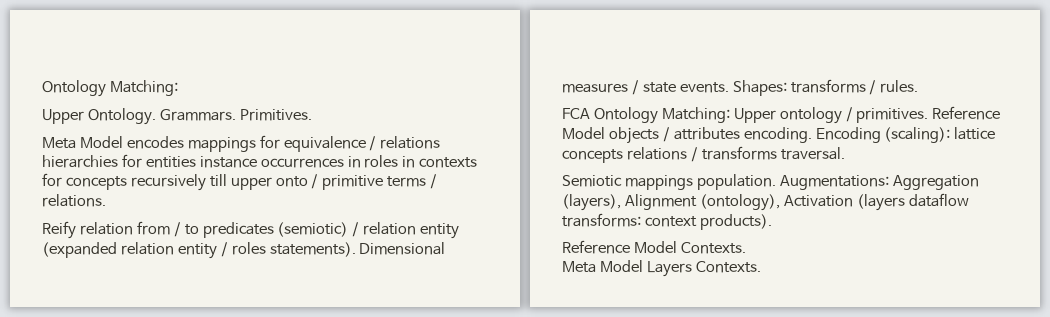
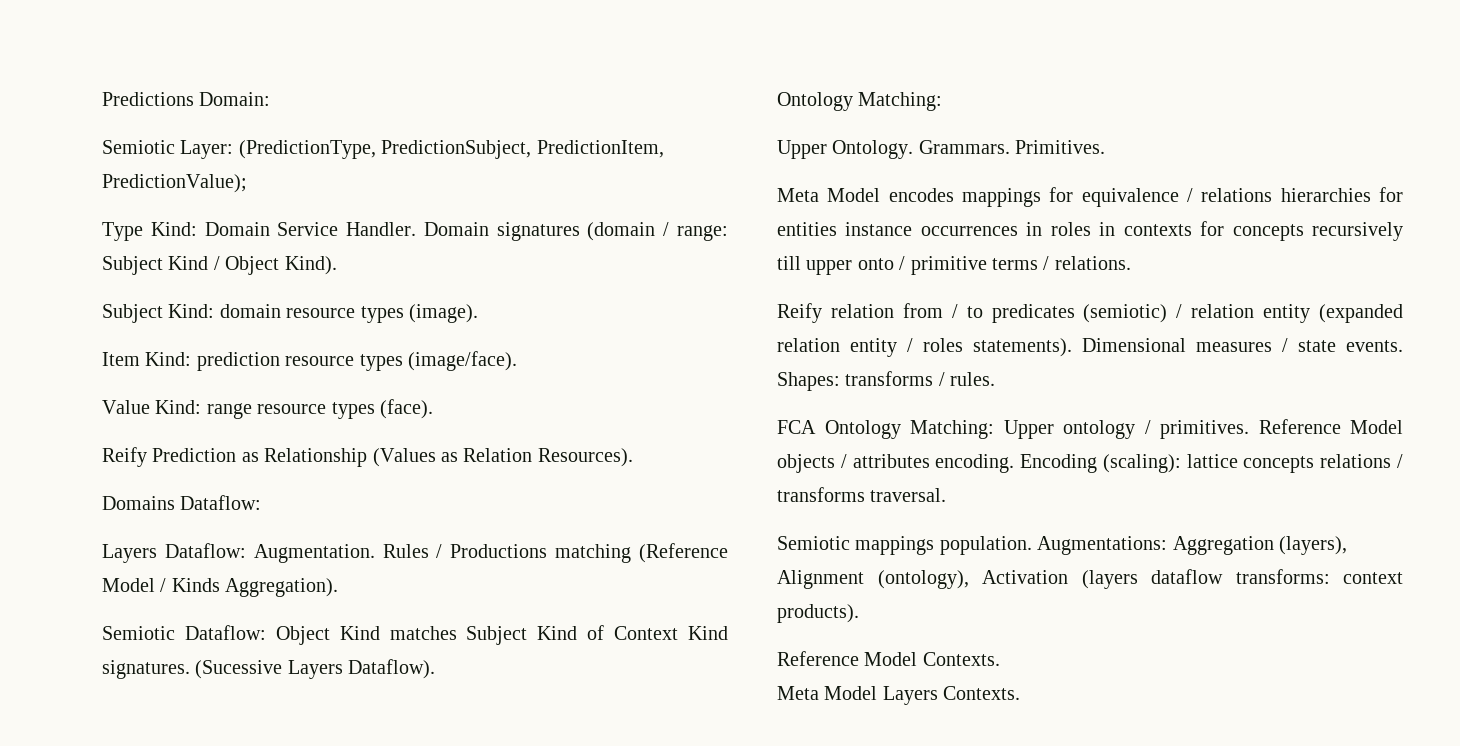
(42, 88) none -> [102,92,271,106] [102,140,664,159] [102,174,247,193] [102,222,728,241] [102,256,337,275] [102,304,478,323] [102,351,517,371] [102,399,433,419] [102,447,633,467] [102,495,262,510] [102,543,728,563] [102,578,339,597] [102,625,729,645] [102,659,436,679] Predictions Domain: // Semiotic Layer: (PredictionType, PredictionSubject, PredictionItem, PredictionValue); // Type Kind: Domain Service Handler. Domain signatures (domain / range: Subject Kind / Object Kind). // Subject Kind: domain resource types (image). // Item Kind: prediction resource types (image/face). // Value Kind: range resource types (face). // Reify Prediction as Relationship (Values as Relation Resources). // Domains Dataflow: // Layers Dataflow: Augmentation. Rules / Productions matching (Reference Model / Kinds Aggregation). // Semiotic Dataflow: Object Kind matches Subject Kind of Context Kind signatures. (Sucessive Layers Dataflow). //

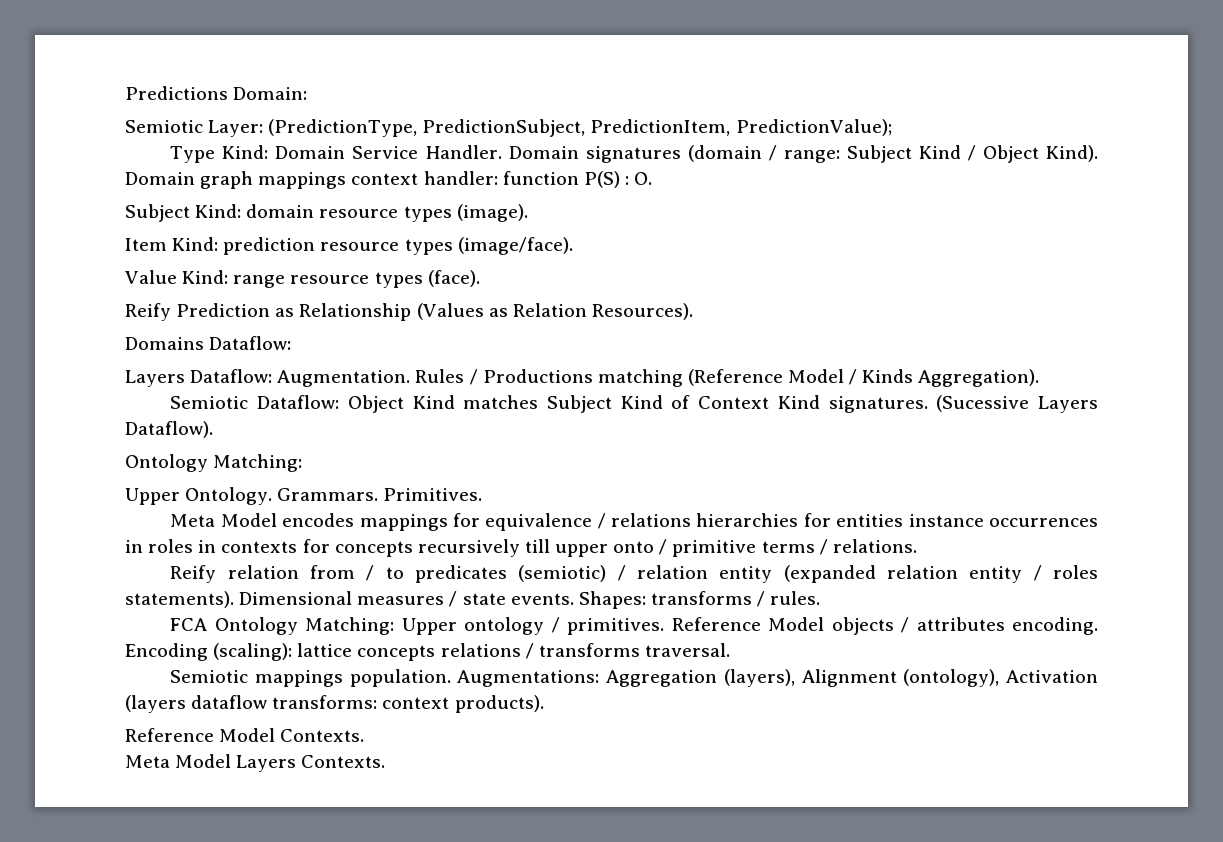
(337, 265) none -> [125,171,653,189] Domain graph mappings context handler: function P(S) : O.

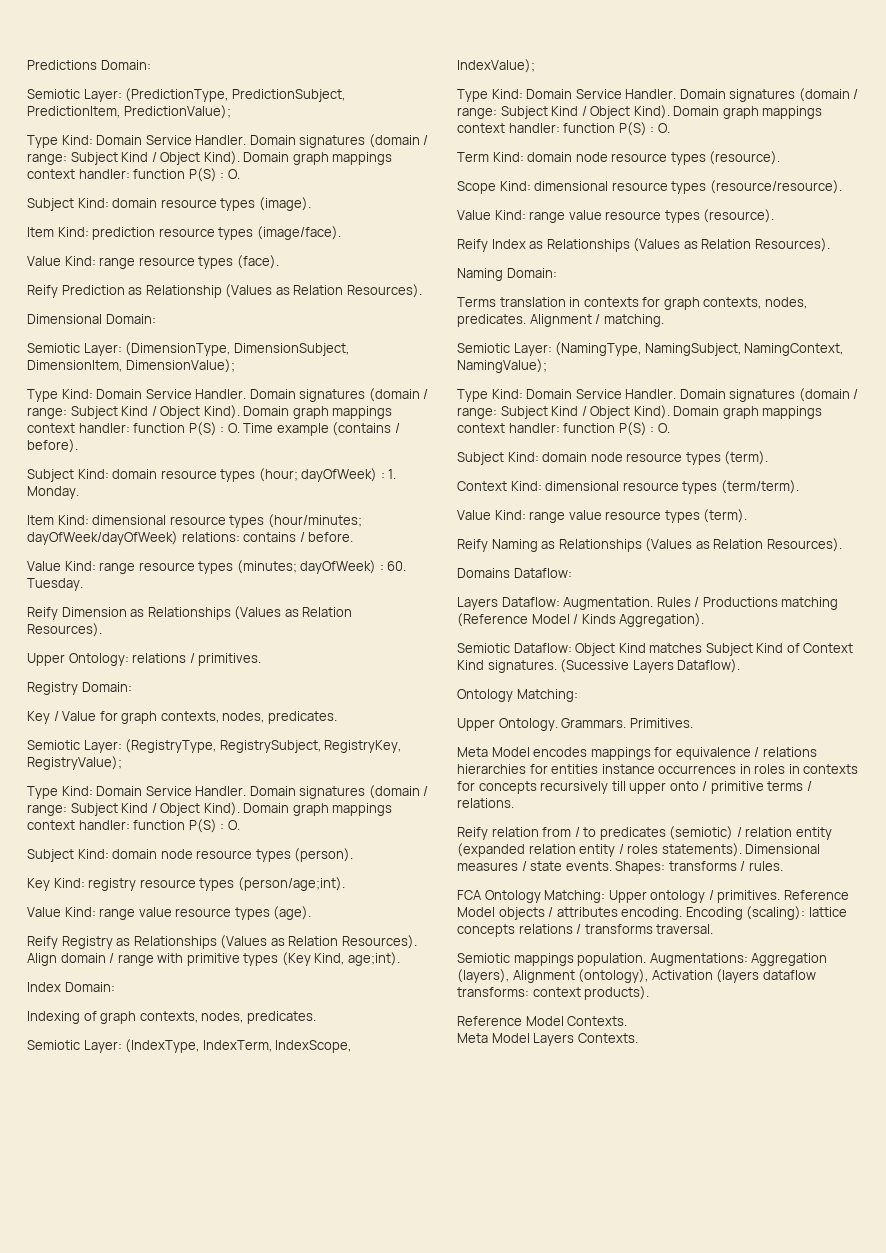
(693, 311) none -> [27,314,156,324] [27,342,349,356] [27,359,235,373] [27,388,429,402] [27,405,393,419] [27,422,400,436] [27,439,78,453] [27,468,397,482] [27,486,79,499] [27,514,362,528] [27,531,354,545] [27,560,407,574] [27,578,83,591] [27,606,353,620] [27,623,102,637] [27,653,262,666] [27,682,132,695] [27,711,337,724] [27,739,402,753] [27,756,122,770] [27,785,429,799] [27,802,393,816] [27,819,240,833] [27,848,354,862] [27,877,345,891] [27,906,312,920] [27,935,417,949] [27,952,400,966] [27,982,115,992] [27,1011,316,1024] [27,1039,352,1053] [457,59,535,73] [457,88,859,102] [457,105,823,119] [457,122,670,136] [457,151,781,165] [457,180,842,194] [457,209,775,223] [457,238,830,252] [457,268,557,281] [457,297,807,310] [457,314,664,327] [457,342,844,356] [457,359,547,373] [457,388,859,402] [457,405,823,419] [457,422,670,436] [457,451,769,465] [457,480,799,494] [457,509,748,523] [457,538,842,552] // Dimensional Domain: // Semiotic Layer: (DimensionType, DimensionSubject, DimensionItem, DimensionValue); // Type Kind: Domain Service Handler. Domain signatures (domain / range: Subject Kind / Object Kind). Domain graph mappings context handler: function P(S) : O. Time example (contains / before). // Subject Kind: domain resource types (hour; dayOfWeek) : 1. Monday. // Item Kind: dimensional resource types (hour/minutes; dayOfWeek/dayOfWeek) relations: contains / before. // Value Kind: range resource types (minutes; dayOfWeek) : 60. Tuesday. // Reify Dimension as Relationships (Values as Relation Resources). // Upper Ontology: relations / primitives. // Registry Domain: // Key / Value for graph contexts, nodes, predicates. // Semiotic Layer: (RegistryType, RegistrySubject, RegistryKey, RegistryValue); // Type Kind: Domain Service Handler. Domain signatures (domain / range: Subject Kind / Object Kind). Domain graph mappings context handler: function P(S) : O. // Subject Kind: domain node resource types (person). // Key Kind: registry resource types (person/age;int). // Value Kind: range value resource types (age). // Reify Registry as Relationships (Values as Relation Resources). Align domain / range with primitive types (Key Kind, age;int). // Index Domain: // Indexing of graph contexts, nodes, predicates. // Semiotic Layer: (IndexType, IndexTerm, IndexScope, IndexValue); // Type Kind: Domain Service Handler. Domain signatures (domain / range: Subject Kind / Object Kind). Domain graph mappings context handler: function P(S) : O. // Term Kind: domain node resource types (resource). // Scope Kind: dimensional resource types (resource/resource). // Value Kind: range value resource types (resource). // Reify Index as Relationships (Values as Relation Resources). // Naming Domain: // Terms translation in contexts for graph contexts, nodes, predicates. Alignment / matching. // Semiotic Layer: (NamingType, NamingSubject, NamingContext, NamingValue); // Type Kind: Domain Service Handler. Domain signatures (domain / range: Subject Kind / Object Kind). Domain graph mappings context handler: function P(S) : O. // Subject Kind: domain node resource types (term). // Context Kind: dimensional resource types (term/term). // Value Kind: range value resource types (term). // Reify Naming as Relationships (Values as Relation Resources).

